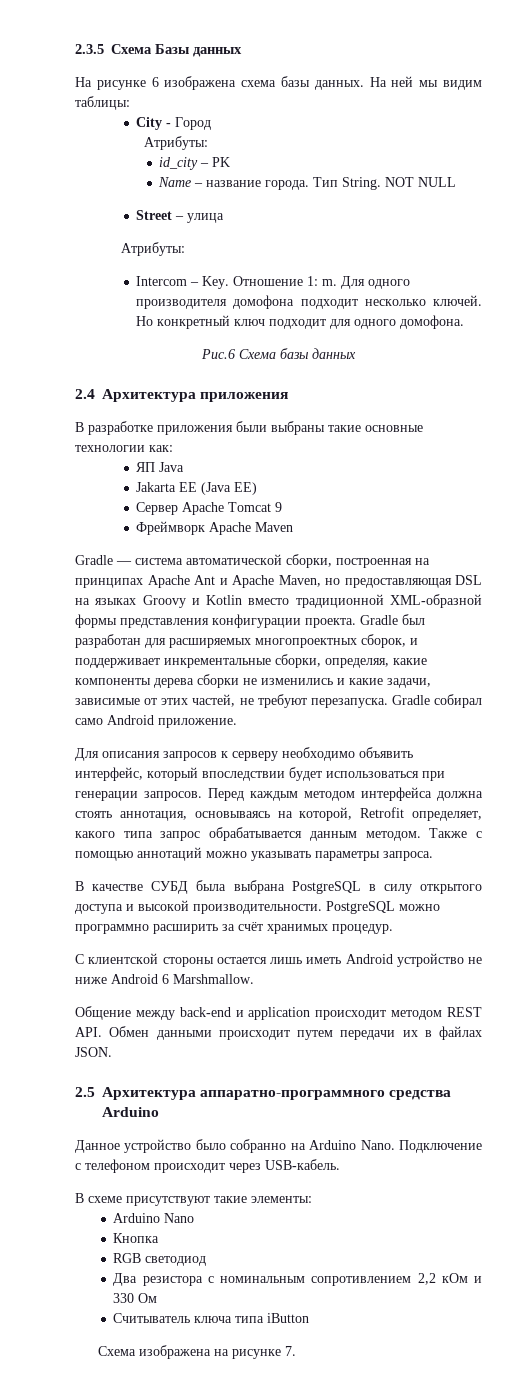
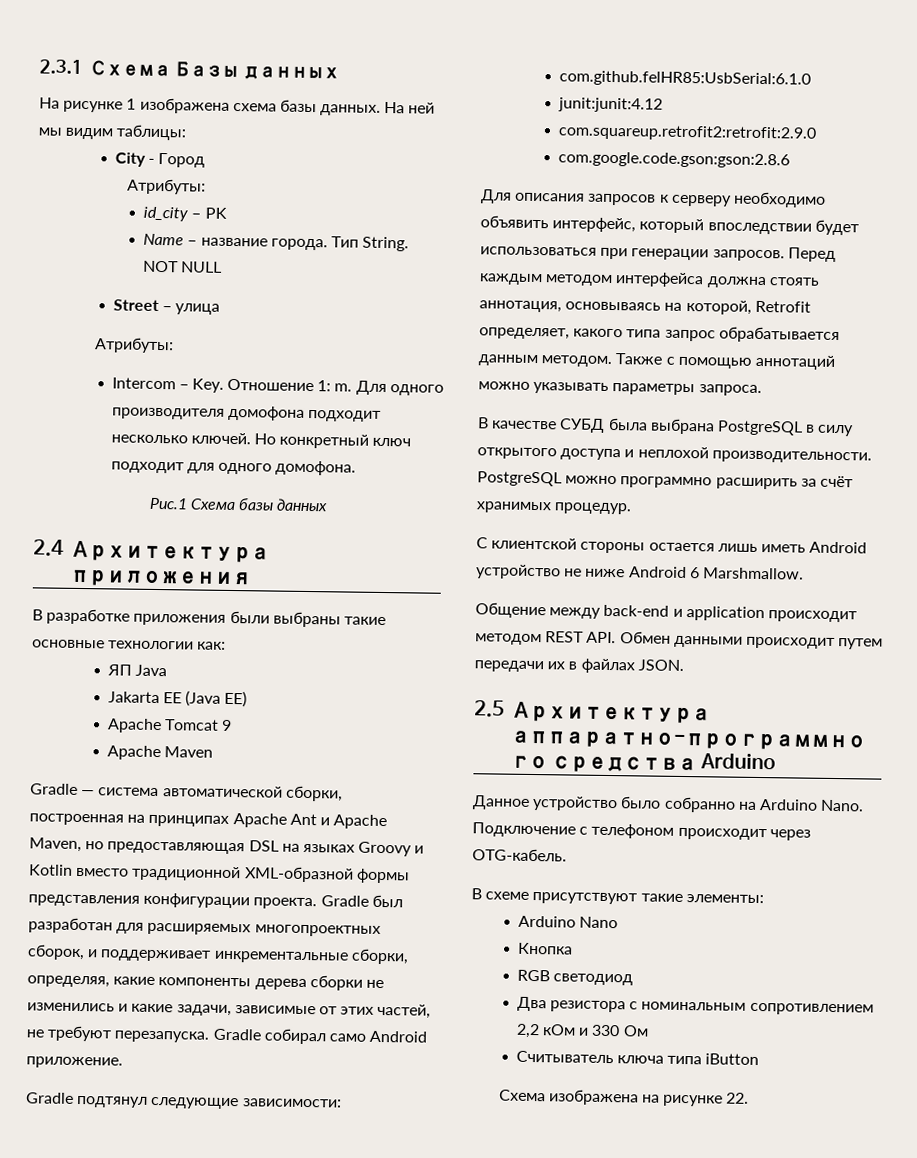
[75,44,104,54] 2.3.5 -> [39,59,83,74] 2.3.1
[151,77,159,87] 6 -> [126,98,137,110] 1
[201,349,235,359] Рис.6 -> [148,497,188,510] Рис.1
[136,502,179,515] Сервер -> (248, 699) none
[136,521,206,535] Фреймворк -> (232, 725) none
(237, 723) none -> [26,1092,342,1110] [558,70,811,88] [557,97,663,113] [557,124,817,142] [557,151,790,169] // Gradle подтянул следующие зависимости: // com.github.felHR85:UsbSerial:6.1.0 // junit:junit:4.12 // com.squareup.retrofit2:retrofit:2.9.0 // com.google.code.gson:gson:2.8.6
[138,900,189,911] высокой -> [637,446,709,459] неплохой
[265,1159,340,1170] USB-кабель. -> [472,848,567,862] OTG-кабель.
[284,1346,296,1356] 7. -> [726,1092,750,1104] 22.

